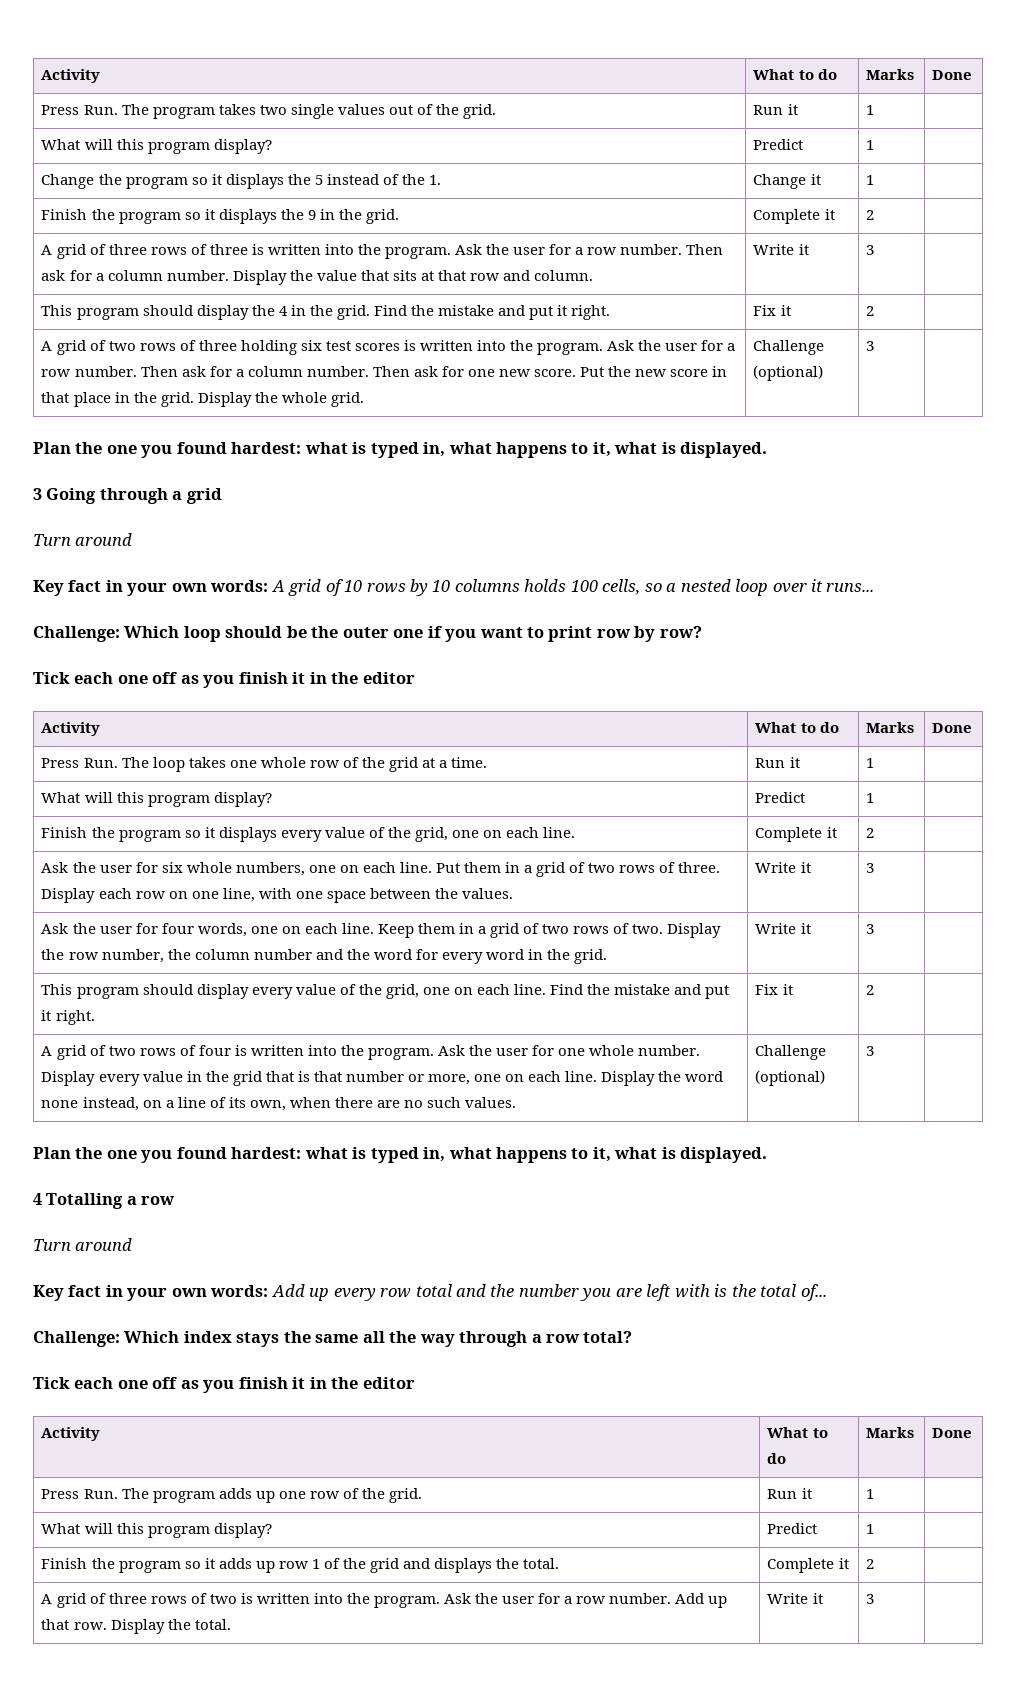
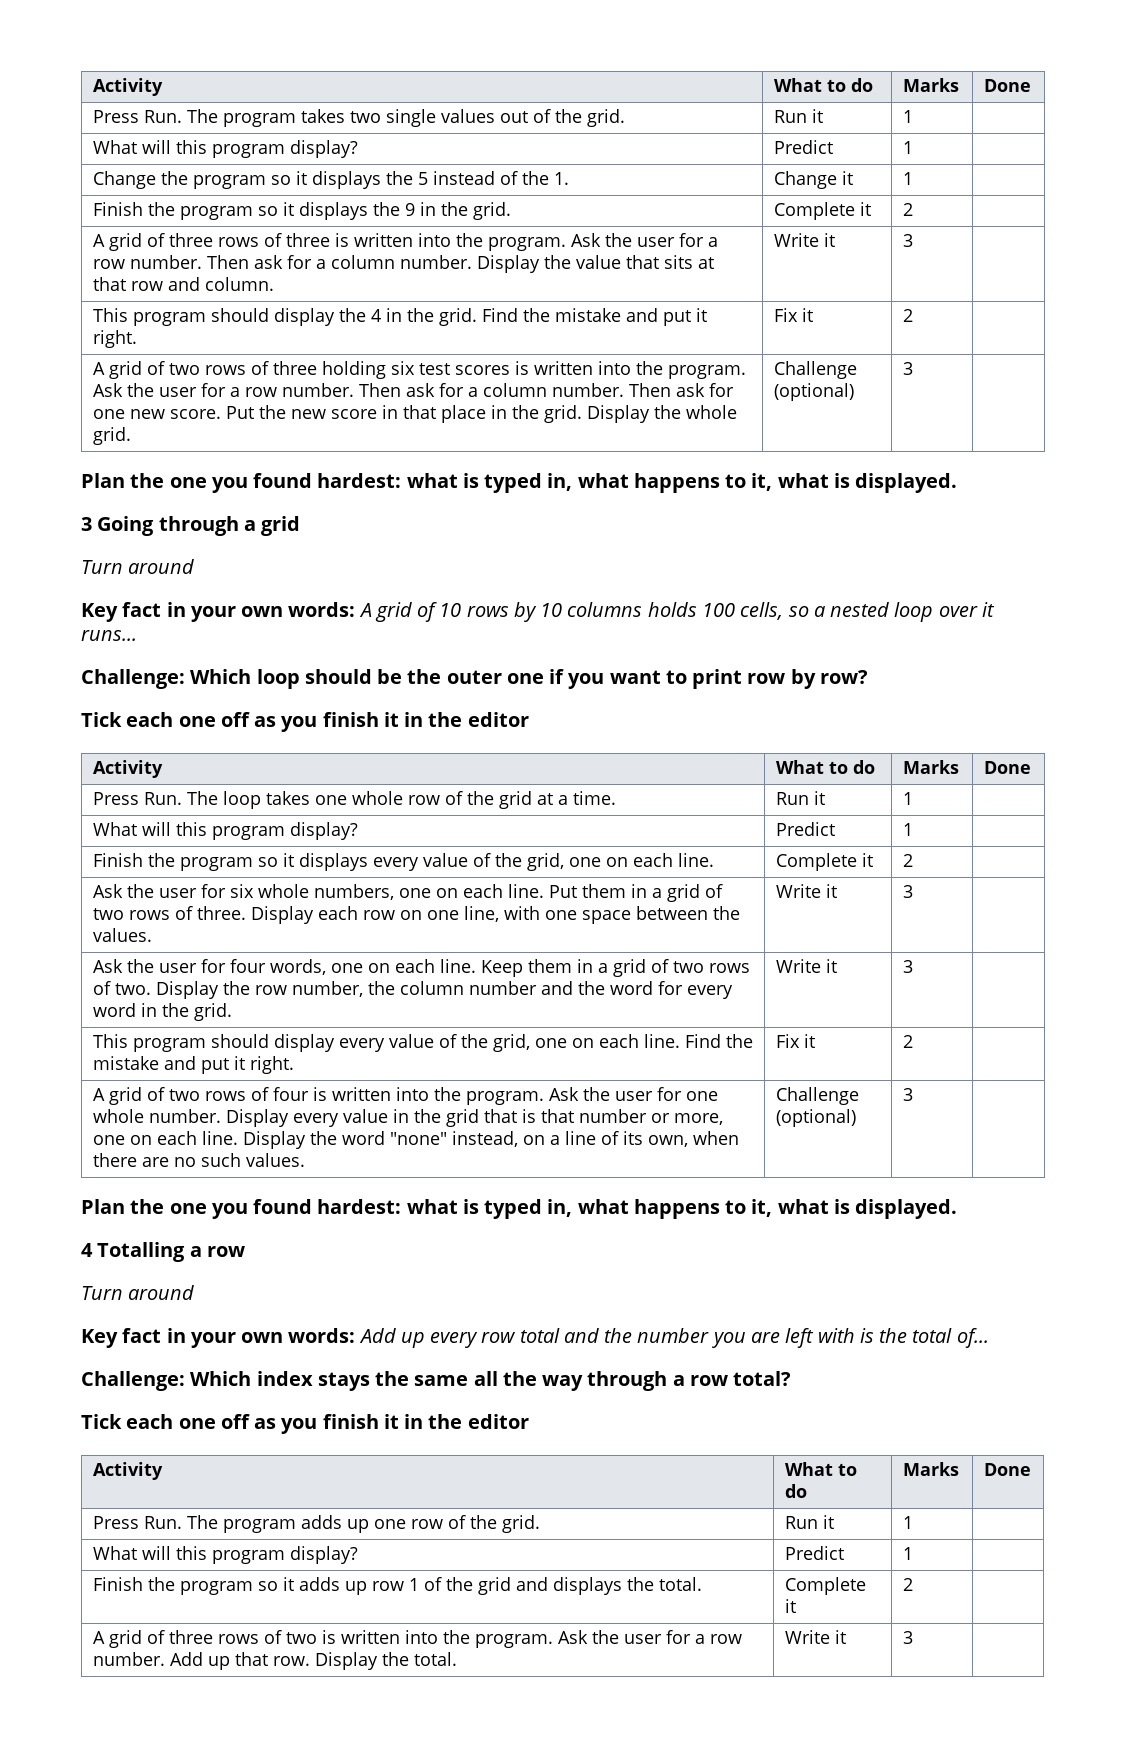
[685,1071,724,1082] [41,1100,79,1108] word none -> [341,1131,447,1145] word "none"

